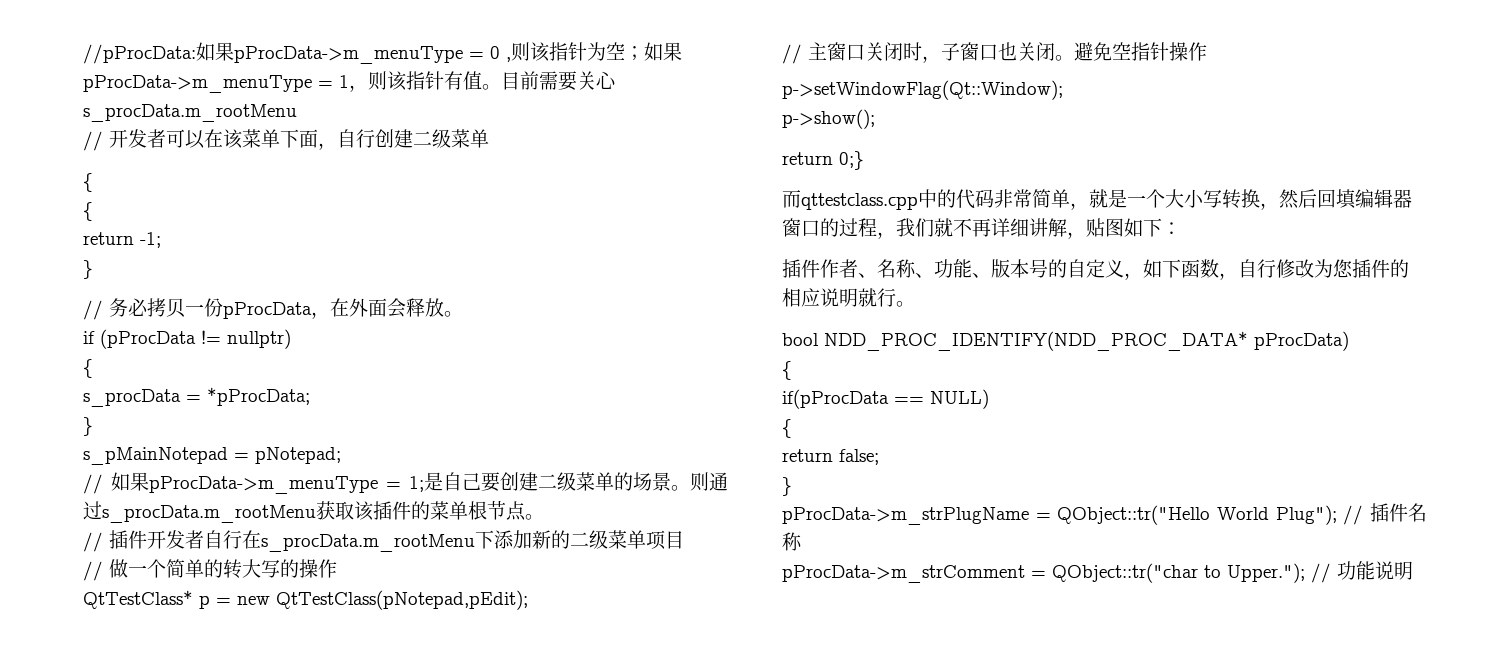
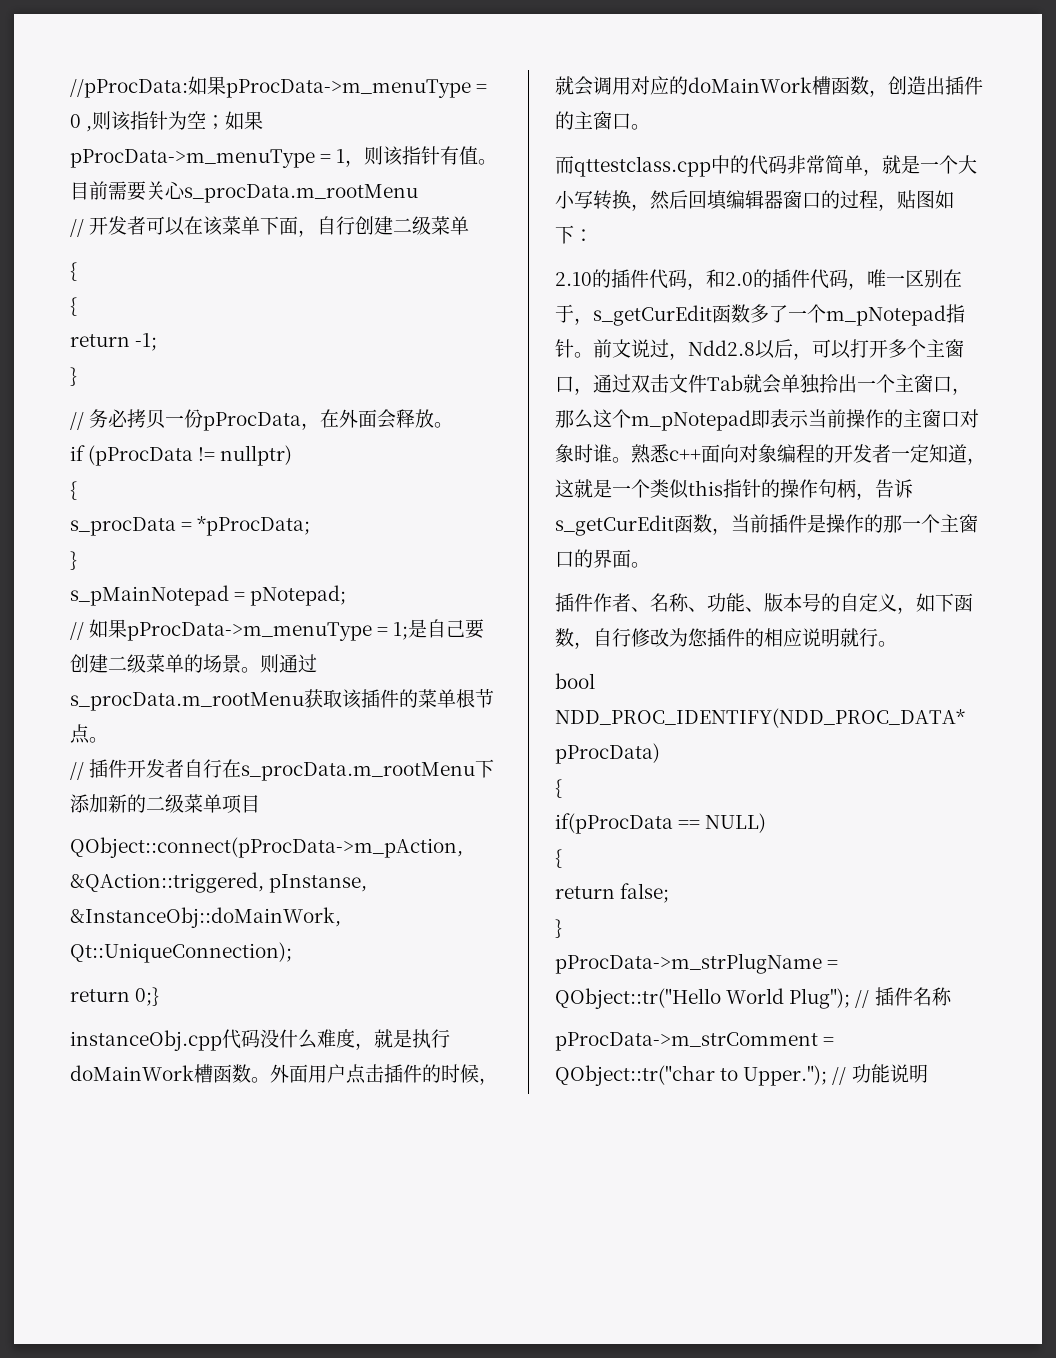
[83,559,337,581] [83,590,528,610] [782,42,1207,64] [782,80,1063,100] [782,109,875,129] [782,151,864,170] // 做一个简单的转大写的操作 // QtTestClass* p = new QtTestClass(pNotepad,pEdit); // // 主窗口关闭时，子窗口也关闭。避免空指针操作 // p->setWindowFlag(Qt::Window); // p->show(); // return 0;} -> [70,837,463,858] [70,872,368,893] [70,907,341,928] [70,942,292,963] [70,987,160,1006] [70,1029,450,1051] [70,1064,498,1085] [555,76,983,97] [555,111,650,130] QObject::connect(pProcData->m_pAction, &QAction::triggered, pInstanse, &InstanceObj::doMainWork, Qt::UniqueConnection); // return 0;} // instanceObj.cpp代码没什么难度，就是执行doMainWork槽函数。外面用户点击插件的时候，就会调用对应的doMainWork槽函数，创造出插件的主窗口。
[896,218,1181,239] 我们就不再详细讲解，贴图如下： -> [897,190,954,209] [555,225,593,244] [555,269,962,290] [555,304,965,326] [555,339,964,360] [555,374,971,395] [555,409,979,431] [555,444,986,465] [555,479,913,500] [555,514,978,536] [555,549,650,568] 贴图如下： // 2.10的插件代码，和2.0的插件代码，唯一区别在于，s_getCurEdit函数多了一个m_pNotepad指针。前文说过，Ndd2.8以后，可以打开多个主窗口，通过双击文件Tab就会单独拎出一个主窗口，那么这个m_pNotepad即表示当前操作的主窗口对象时谁。熟悉c++面向对象编程的开发者一定知道，这就是一个类似this指针的操作句柄，告诉s_getCurEdit函数，当前插件是操作的那一个主窗口的界面。

